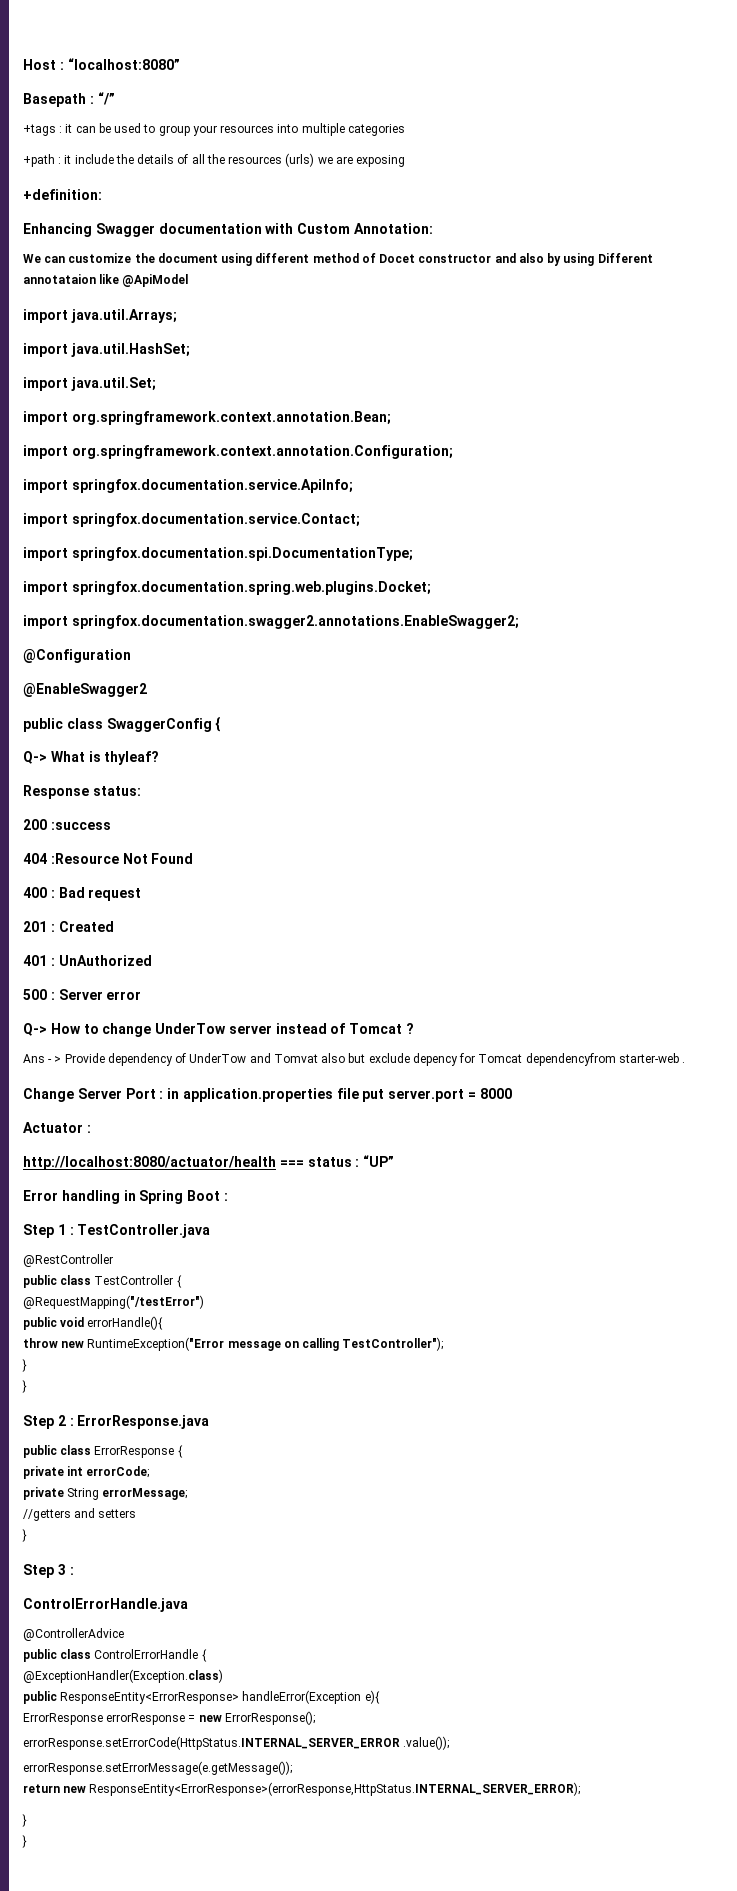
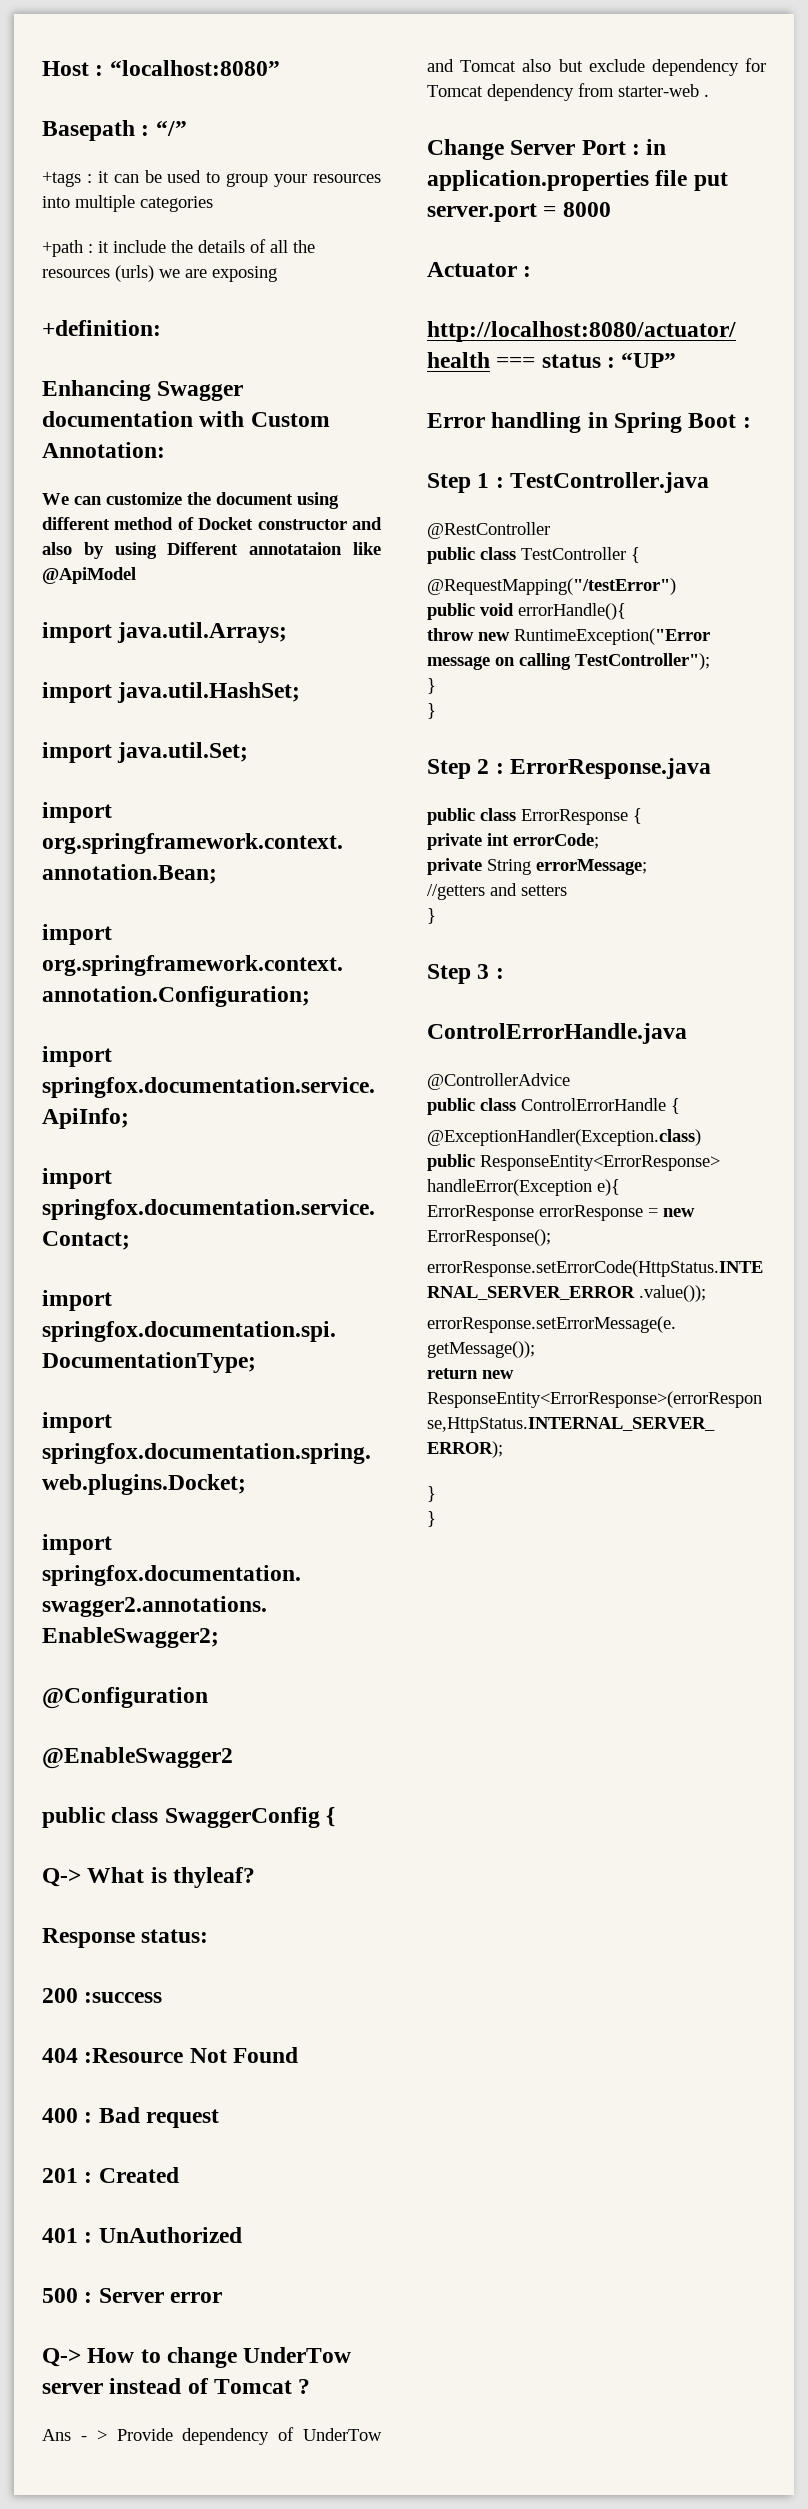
[379,254,416,263] Docet -> [198,517,254,530] Docket
[273,1054,318,1063] Tomvat -> [460,60,517,72] Tomcat
[412,1053,458,1066] depency -> [651,59,739,76] dependency
[525,1053,616,1066] dependencyfrom -> [487,83,614,101] dependency from

